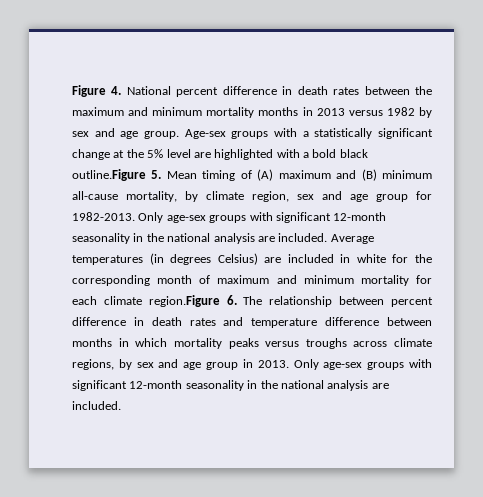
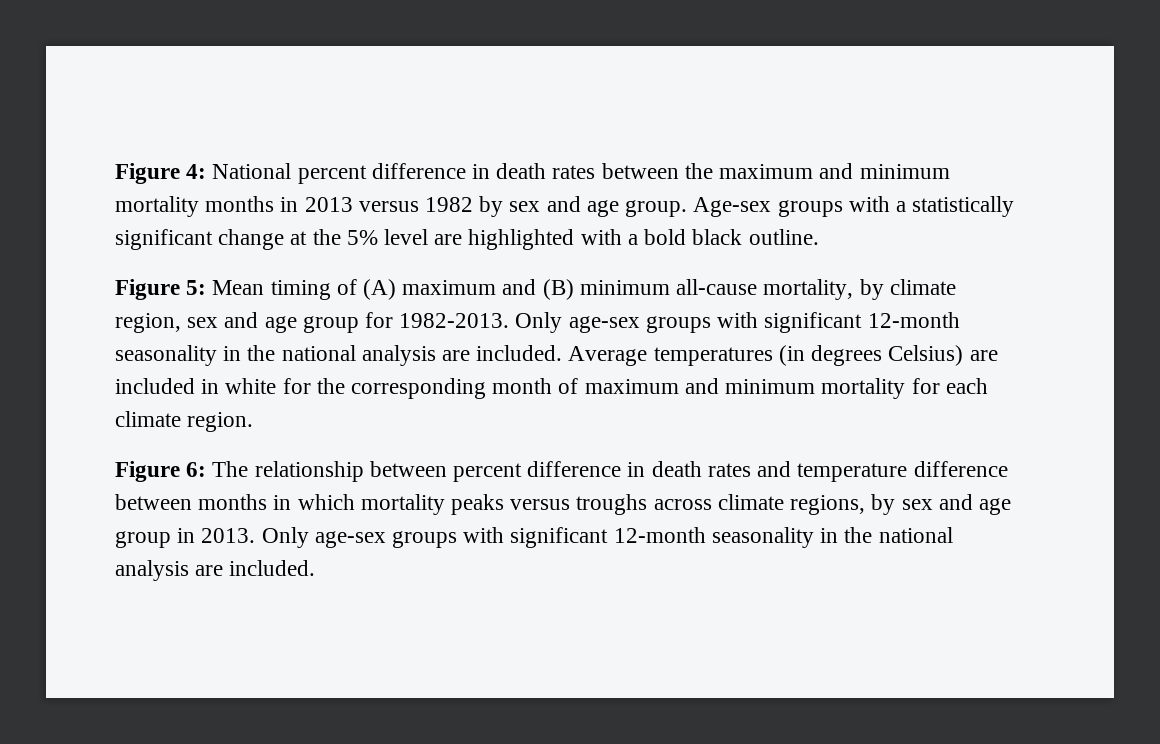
[72,85,122,97] Figure 4. -> [115,163,207,184] Figure 4:
[72,169,162,181] outline.Figure 5. -> [748,229,819,245] [115,279,207,300] outline. // Figure 5:
[148,295,237,307] region.Figure 6. -> [187,412,254,432] [115,461,207,482] region. // Figure 6:

